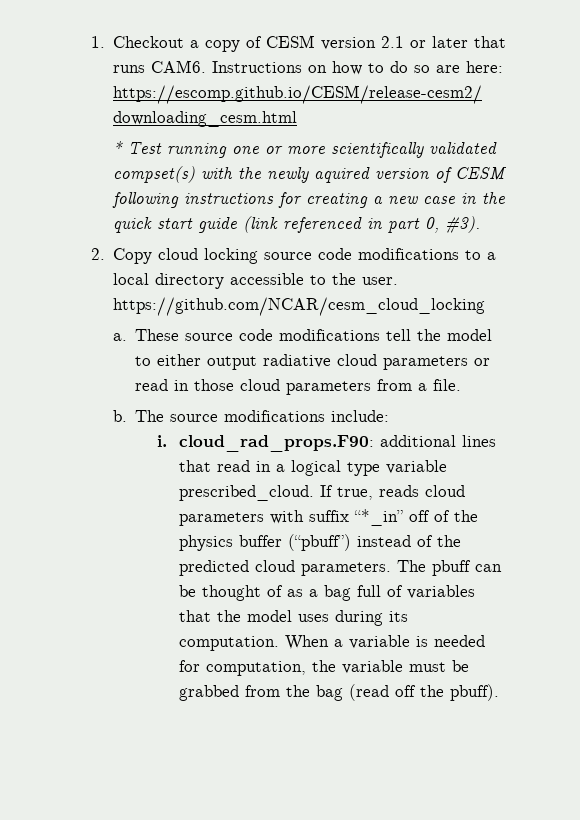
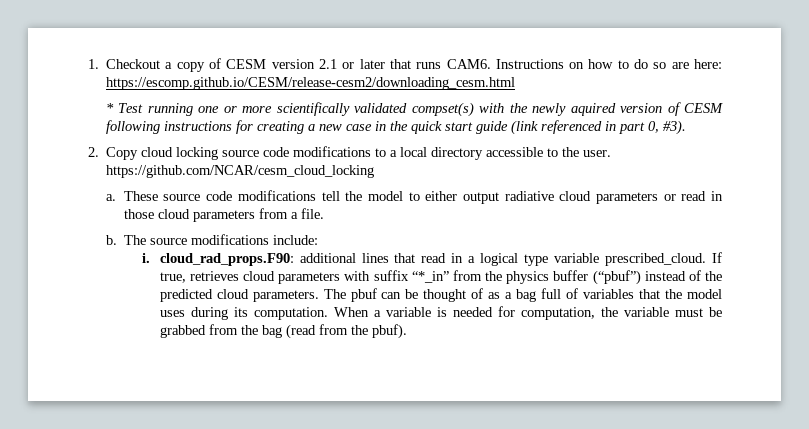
[378,485,419,497] reads -> [189,271,239,281] retrieves
[408,510,450,522] off of -> [452,270,482,281] from
[287,534,351,551] (“pbuff”) -> [592,270,641,285] (“pbuf”)
[431,560,471,576] pbuff -> [350,288,377,302] pbuf
[394,684,499,701] off the pbuff). -> [318,324,407,339] from the pbuf).

